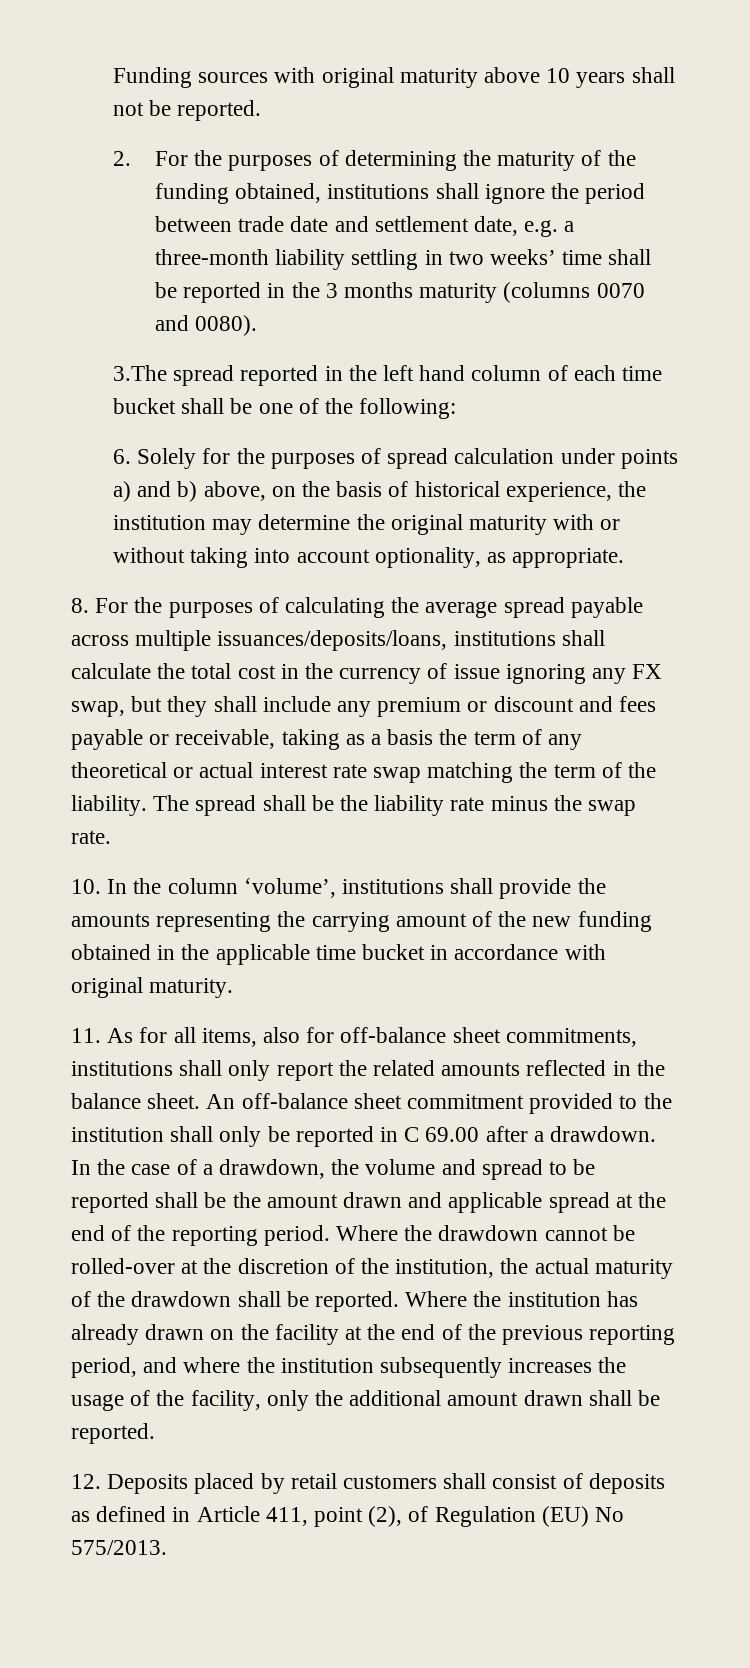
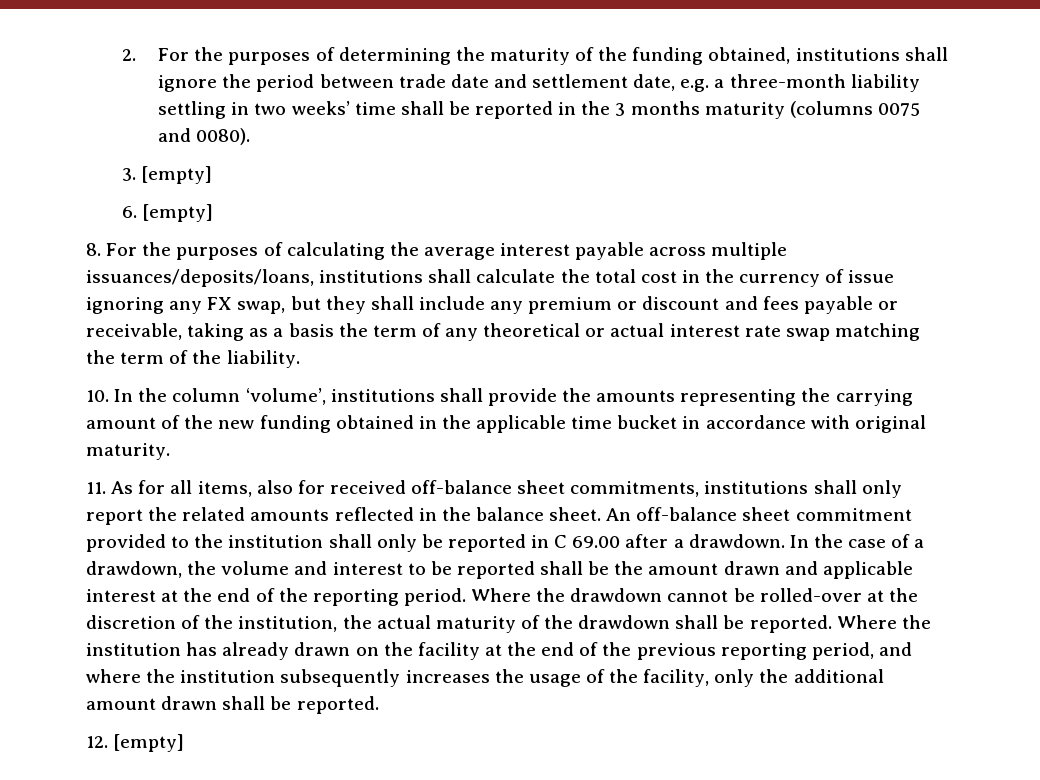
[112,67,675,88] [112,100,262,121] Funding sources with original maturity above 10 years shall not be reported. // -> (122, 55) none
[596,283,645,298] 0070 -> [878,103,921,116] 0075
[112,365,663,386] [112,398,457,419] [112,448,678,469] [112,481,647,502] [112,514,621,535] [112,547,625,568] 3.The spread reported in the left hand column of each time bucket shall be one of the following: // 6. Solely for the purposes of spread calculation under points a) and b) above, on the basis of historical experience, the institution may determine the original maturity with or without taking into account optionality, as appropriate. -> [122,166,213,184] [122,204,214,222] 3. [empty] // 6. [empty]
[503,597,565,618] spread -> [500,243,571,256] interest
[153,795,637,816] [71,830,111,844] The spread shall be the liability rate minus the swap rate. -> (300, 359) none
(335, 1035) none -> [329,480,406,494] received
[481,1159,543,1180] spread -> [332,562,403,575] interest
[548,1192,610,1213] spread -> [86,589,156,602] interest
[107,1473,665,1494] [71,1506,625,1527] [71,1540,167,1555] Deposits placed by retail customers shall consist of deposits as defined in Article 411, point (2), of Regulation (EU) No 575/2013. -> [113,734,185,752] [empty]

